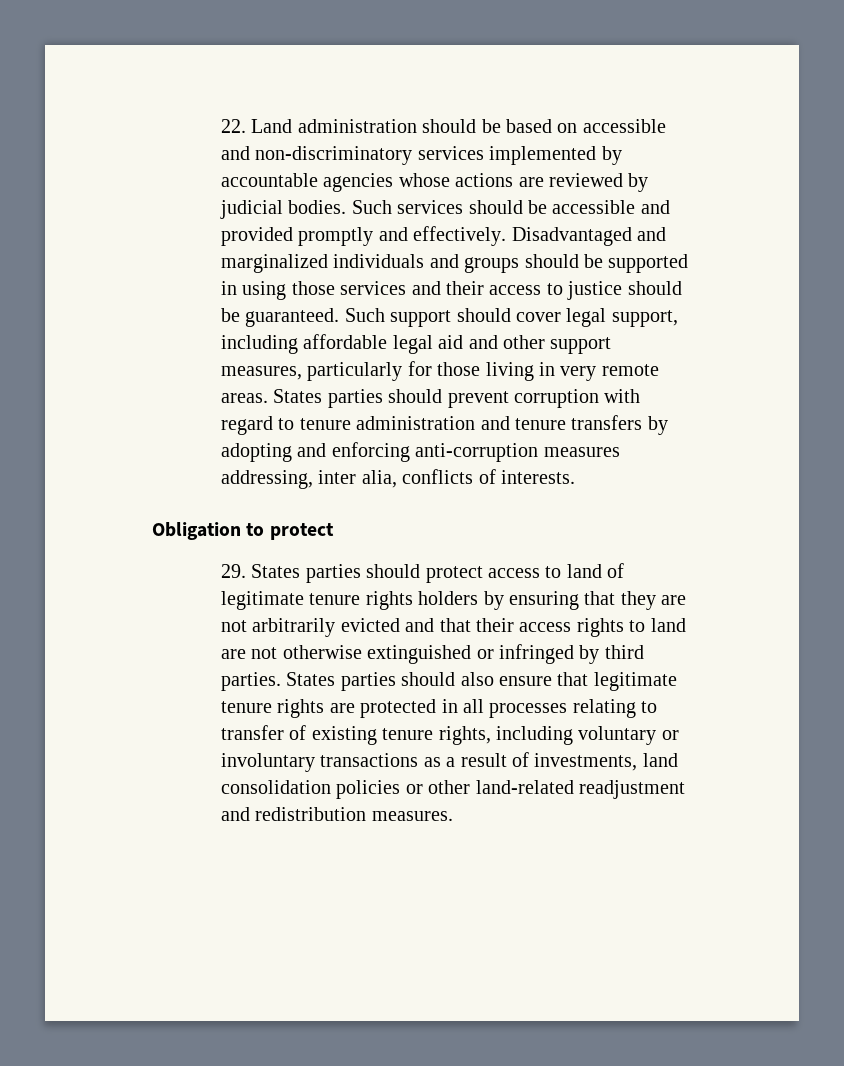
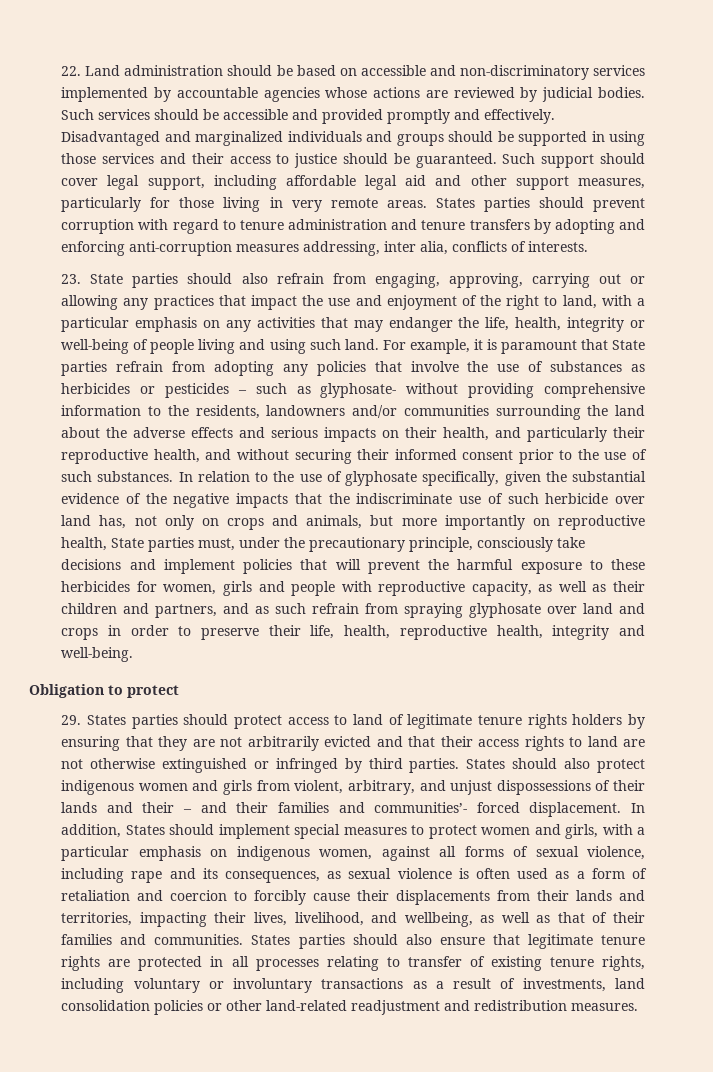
(575, 477) none -> [61,273,645,288] [61,295,645,310] [61,317,645,332] [61,339,645,354] [61,361,645,376] [61,383,645,398] [61,405,646,420] [61,427,646,442] [61,449,648,464] [61,471,646,486] [61,493,645,508] [61,515,645,530] [61,537,586,552] [61,559,645,574] [61,581,645,596] [61,603,646,618] [61,625,645,640] [61,647,134,662] // 23. State parties should also refrain from engaging, approving, carrying out or allowing any practices that impact the use and enjoyment of the right to land, with a particular emphasis on any activities that may endanger the life, health, integrity or well-being of people living and using such land. For example, it is paramount that State parties refrain from adopting any policies that involve the use of substances as herbicides or pesticides – such as glyphosate- without providing comprehensive information to the residents, landowners and/or communities surrounding the land about the adverse effects and serious impacts on their health, and particularly their reproductive health, and without securing their informed consent prior to the use of such substances. In relation to the use of glyphosate specifically, given the substantial evidence of the negative impacts that the indiscriminate use of such herbicide over land has, not only on crops and animals, but more importantly on reproductive health, State parties must, under the precautionary principle, consciously take decisions and implement policies that will prevent the harmful exposure to these herbicides for women, girls and people with reproductive capacity, as well as their children and partners, and as such refrain from spraying glyphosate over land and crops in order to preserve their life, health, reproductive health, integrity and well-being.
(336, 679) none -> [512,758,645,773] [61,780,645,795] [61,802,645,817] [61,824,646,839] [61,846,645,861] [61,868,647,883] [61,890,645,905] [61,912,645,927] [61,934,291,945] should also protect indigenous women and girls from violent, arbitrary, and unjust dispossessions of their lands and their – and their families and communities’- forced displacement. In addition, States should implement special measures to protect women and girls, with a particular emphasis on indigenous women, against all forms of sexual violence, including rape and its consequences, as sexual violence is often used as a form of retaliation and coercion to forcibly cause their displacements from their lands and territories, impacting their lives, livelihood, and wellbeing, as well as that of their families and communities. States

